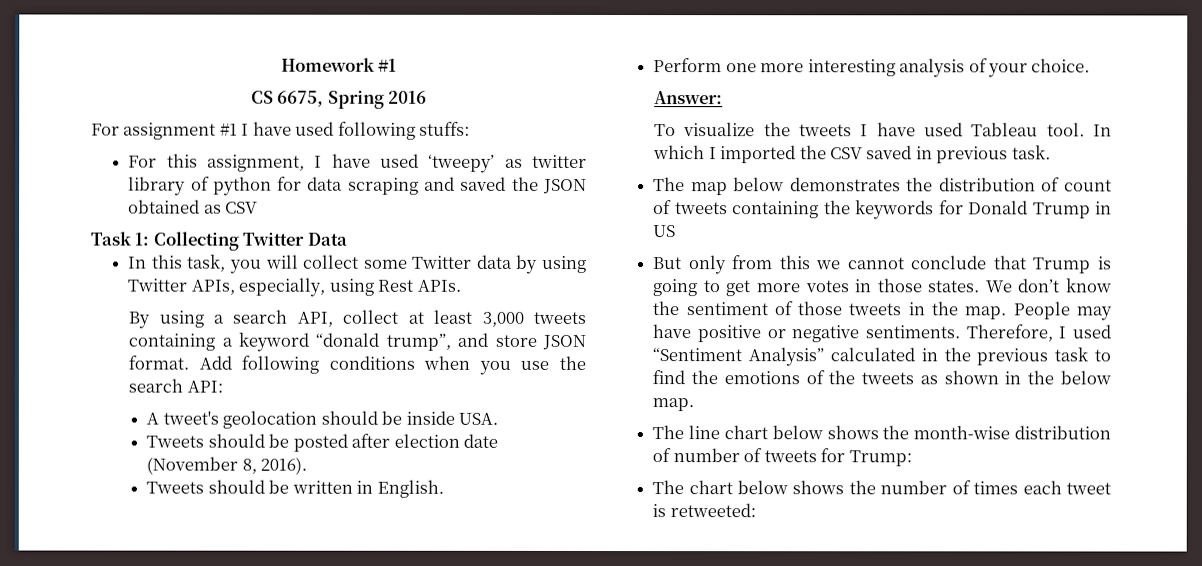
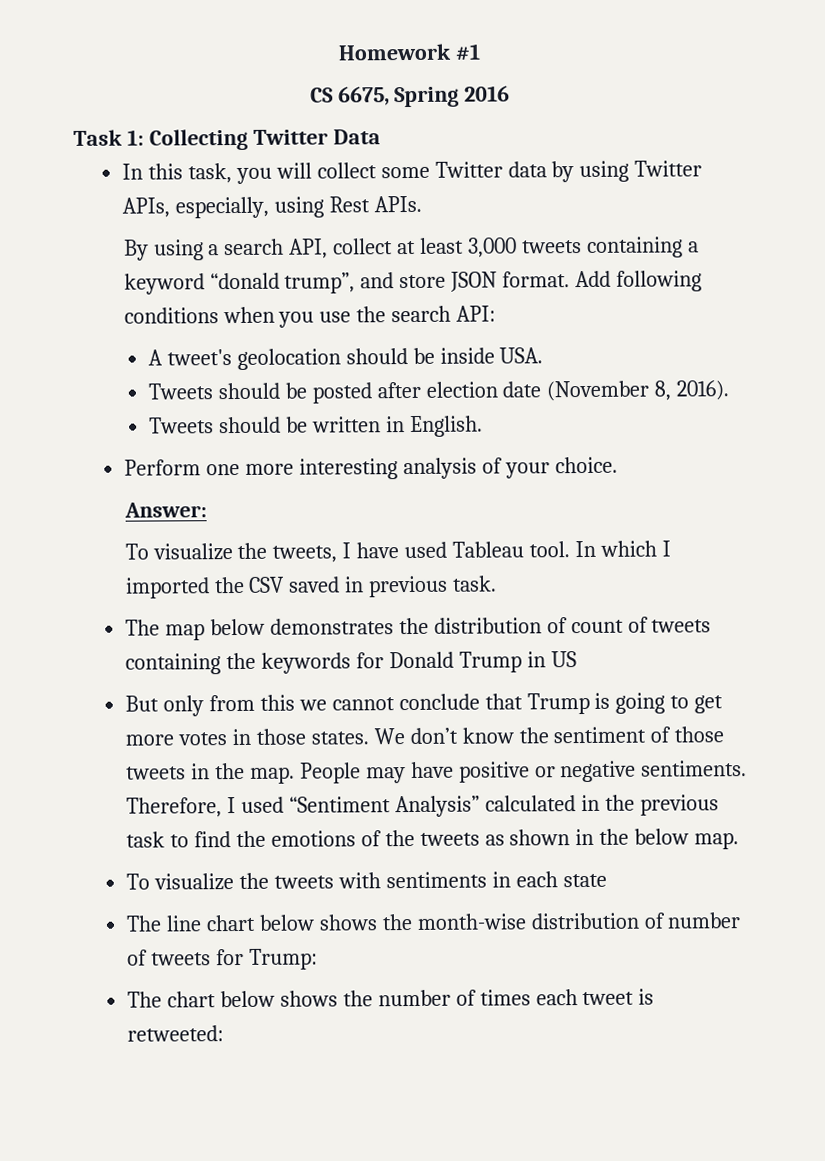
[91,121,471,140] [128,153,587,173] [128,176,587,196] [128,199,259,214] // For assignment #1 I have used following stuffs: // For this assignment, I have used ‘tweepy’ as twitter library of python for data scraping and saved the JSON obtained as CSV -> (511, 93) none
[799,124,853,137] tweets -> [272,545,338,563] tweets,
(695, 405) none -> [126,871,607,891] // To visualize the tweets with sentiments in each state

